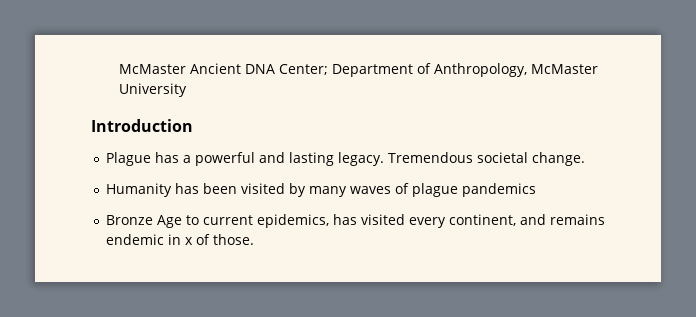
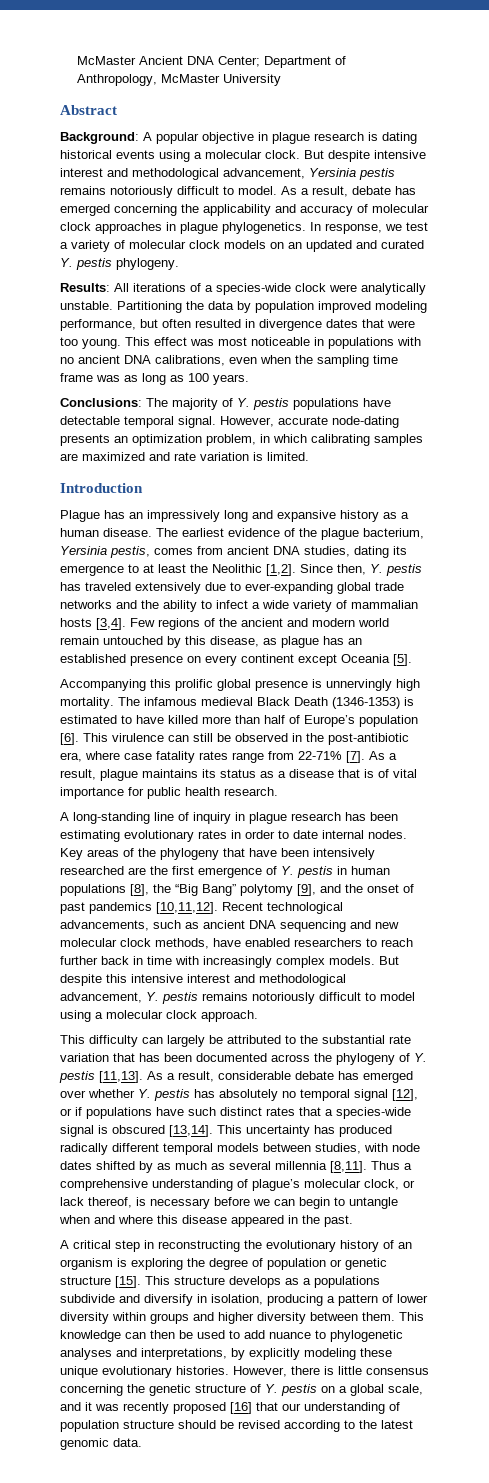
[91,119,193,132] [106,152,586,166] [106,183,537,197] [106,214,606,228] [106,234,255,245] Introduction // Plague has a powerful and lasting legacy. Tremendous societal change. // Humanity has been visited by many waves of plague pandemics // Bronze Age to current epidemics, has visited every continent, and remains endemic in x of those. -> [60,105,117,115] [60,132,417,144] [60,150,426,162] [60,168,395,180] [60,186,416,198] [60,204,429,216] [60,222,428,234] [60,240,424,252] [60,258,179,270] [60,283,426,295] [60,301,427,313] [60,319,415,331] [60,337,421,349] [60,355,398,367] [60,373,249,385] [60,398,391,410] [60,416,399,428] [60,434,423,446] [60,452,309,461] [60,483,143,493] [60,510,409,522] [60,528,424,540] [60,546,407,558] [60,564,422,576] [60,582,404,594] [60,600,418,612] [60,618,389,630] [60,636,362,648] [60,654,412,666] [60,679,420,691] [60,697,414,709] [60,715,418,727] [60,733,409,745] [60,751,397,763] [60,769,417,781] [60,787,278,799] [60,812,398,824] [60,830,407,842] [60,848,375,860] [60,866,390,878] [60,884,414,896] [60,902,343,914] [60,920,399,932] [60,938,413,949] [60,956,399,968] [60,974,346,986] [60,992,415,1004] [60,1010,258,1022] [60,1035,411,1047] [60,1053,427,1065] [59,1071,413,1083] [60,1089,418,1101] [60,1107,411,1119] [60,1125,392,1137] [60,1143,420,1155] [60,1161,412,1173] [60,1179,415,1191] [60,1197,398,1209] [59,1215,353,1227] [60,1240,412,1252] [60,1258,387,1270] [60,1276,380,1288] [60,1294,428,1306] [60,1312,424,1324] [60,1330,403,1342] [60,1348,392,1360] [60,1366,429,1378] [60,1384,423,1396] [60,1402,400,1414] [60,1420,413,1432] [60,1438,142,1450] Abstract // Background: A popular objective in plague research is dating historical events using a molecular clock. But despite intensive interest and methodological advancement, Yersinia pestis remains notoriously difficult to model. As a result, debate has emerged concerning the applicability and accuracy of molecular clock approaches in plague phylogenetics. In response, we test a variety of molecular clock models on an updated and curated Y. pestis phylogeny. // Results: All iterations of a species-wide clock were analytically unstable. Partitioning the data by population improved modeling performance, but often resulted in divergence dates that were too young. This effect was most noticeable in populations with no ancient DNA calibrations, even when the sampling time frame was as long as 100 years. // Conclusions: The majority of Y. pestis populations have detectable temporal signal. However, accurate node-dating presents an optimization problem, in which calibrating samples are maximized and rate variation is limited. // Introduction // Plague has an impressively long and expansive history as a human disease. The earliest evidence of the plague bacterium, Yersinia pestis, comes from ancient DNA studies, dating its emergence to at least the Neolithic [1,2]. Since then, Y. pestis has traveled extensively due to ever-expanding global trade networks and the ability to infect a wide variety of mammalian hosts [3,4]. Few regions of the ancient and modern world remain untouched by this disease, as plague has an established presence on every continent except Oceania [5]. // Accompanying this prolific global presence is unnervingly high mortality. The infamous medieval Black Death (1346-1353) is estimated to have killed more than half of Europe’s population [6]. This virulence can still be observed in the post-antibiotic era, where case fatality rates range from 22-71% [7]. As a result, plague maintains its status as a disease that is of vital importance for public health research. // A long-standing line of inquiry in plague research has been estimating evolutionary rates in order to date internal nodes. Key areas of the phylogeny that have been intensively researched are the first emergence of Y. pestis in human populations [8], the “Big Bang” polytomy [9], and the onset of past pandemics [10,11,12]. Recent technological advancements, such as ancient DNA sequencing and new molecular clock methods, have enabled researchers to reach further back in time with increasingly complex models. But despite this intensive interest and methodological advancement, Y. pestis remains notoriously difficult to model using a molecular clock approach. // This difficulty can largely be attributed to the substantial rate variation that has been documented across the phylogeny of Y. pestis [11,13]. As a result, considerable debate has emerged over whether Y. pestis has absolutely no temporal signal [12], or if populations have such distinct rates that a species-wide signal is obscured [13,14]. This uncertainty has produced radically different temporal models between studies, with node dates shifted by as much as several millennia [8,11]. Thus a comprehensive understanding of plague’s molecular clock, or lack thereof, is necessary before we can begin to untangle when and where this disease appeared in the past. // A critical step in reconstructing the evolutionary history of an organism is exploring the degree of population or genetic structure [15]. This structure develops as a populations subdivide and diversify in isolation, producing a pattern of lower diversity within groups and higher diversity between them. This knowledge can then be used to add nuance to phylogenetic analyses and interpretations, by explicitly modeling these unique evolutionary histories. However, there is little consensus concerning the genetic structure of Y. pestis on a global scale, and it was recently proposed [16] that our understanding of population structure should be revised according to the latest genomic data.

